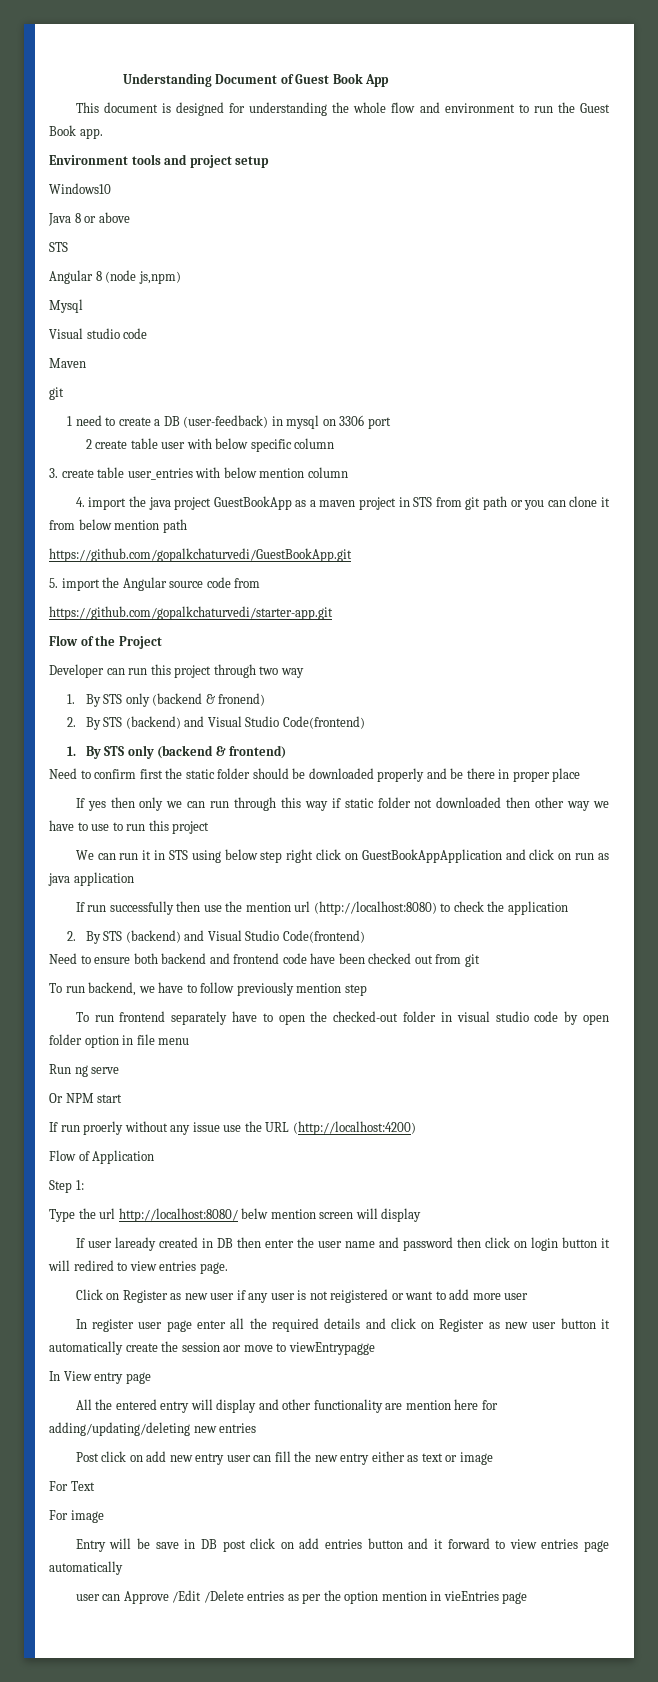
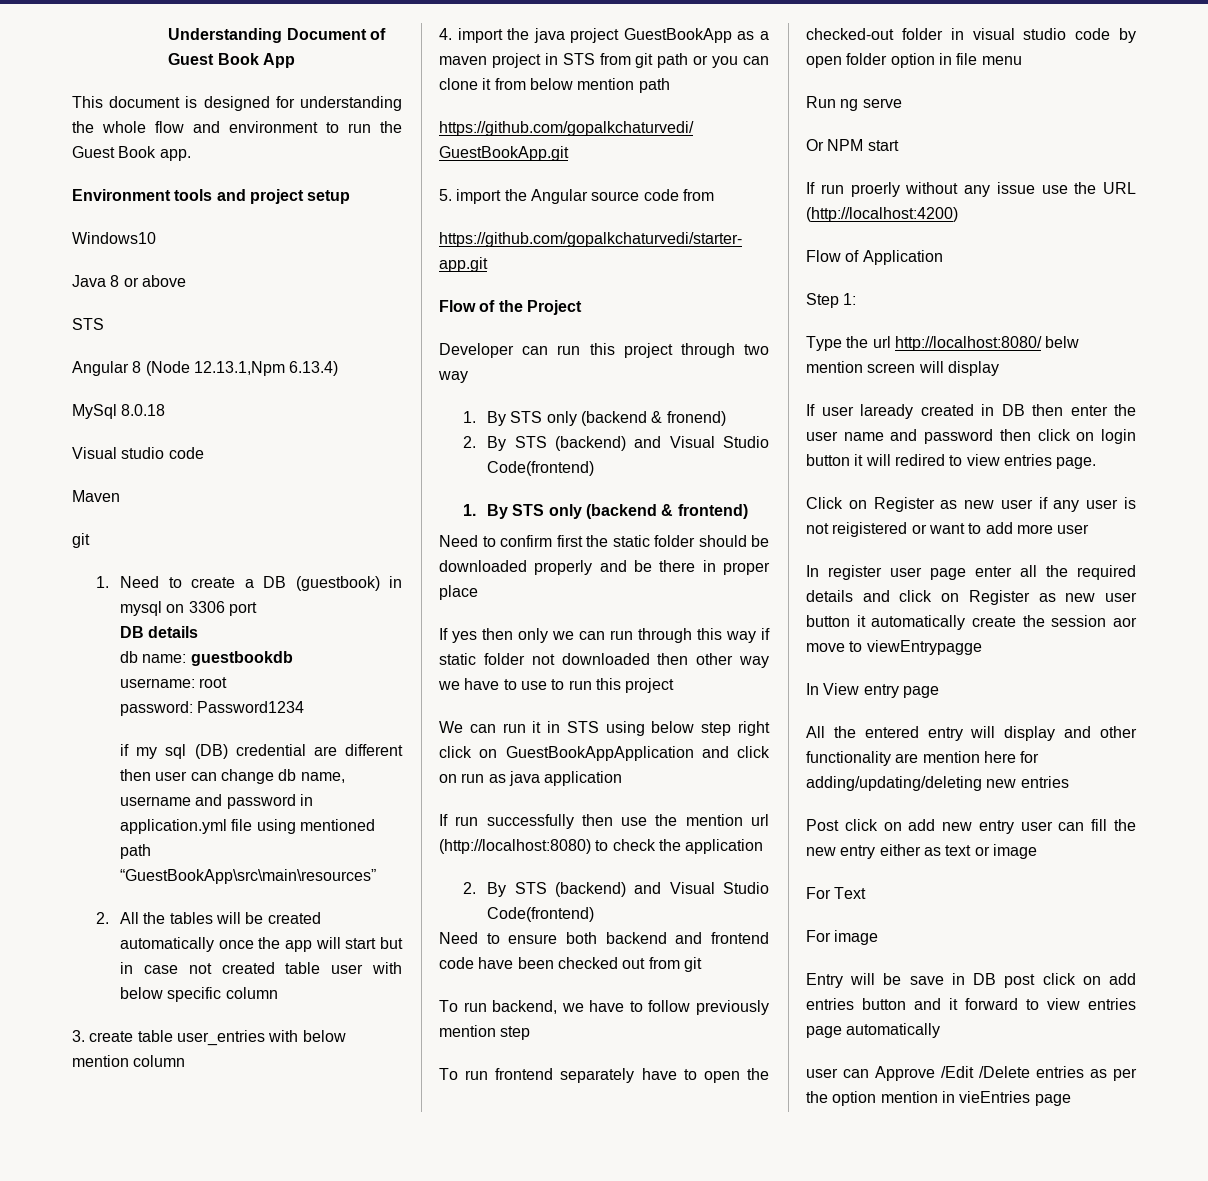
[105,270,181,284] [49,299,83,313] (node js,npm) // Mysql -> [145,361,339,376] [72,404,166,419] (Node 12.13.1,Npm 6.13.4) // MySql 8.0.18
[67,415,102,426] 1 need -> [96,576,160,588] 1. Need
[183,415,269,428] (user-feedback) -> [295,576,380,591] (guestbook)
[85,439,128,449] 2 create -> [120,626,199,638] [120,651,293,666] [120,677,228,688] [120,701,305,716] [120,744,403,759] [120,769,345,784] [120,794,314,809] [120,819,376,834] [120,844,152,859] [120,869,377,884] [96,912,321,924] [120,937,404,952] [120,962,275,974] DB details // db name: guestbookdb // username: root // password: Password1234 // if my sql (DB) credential are different then user can change db name, username and password in application.yml file using mentioned path “GuestBookApp\src\main\resources” // 2. All the tables will be created automatically once the app will start but in case not created

